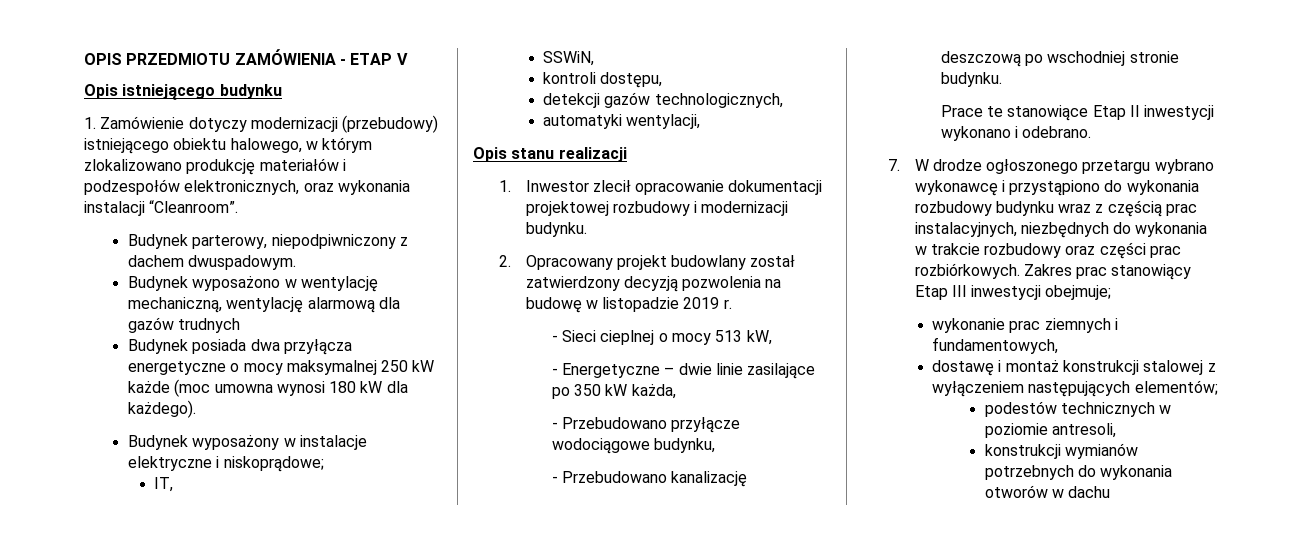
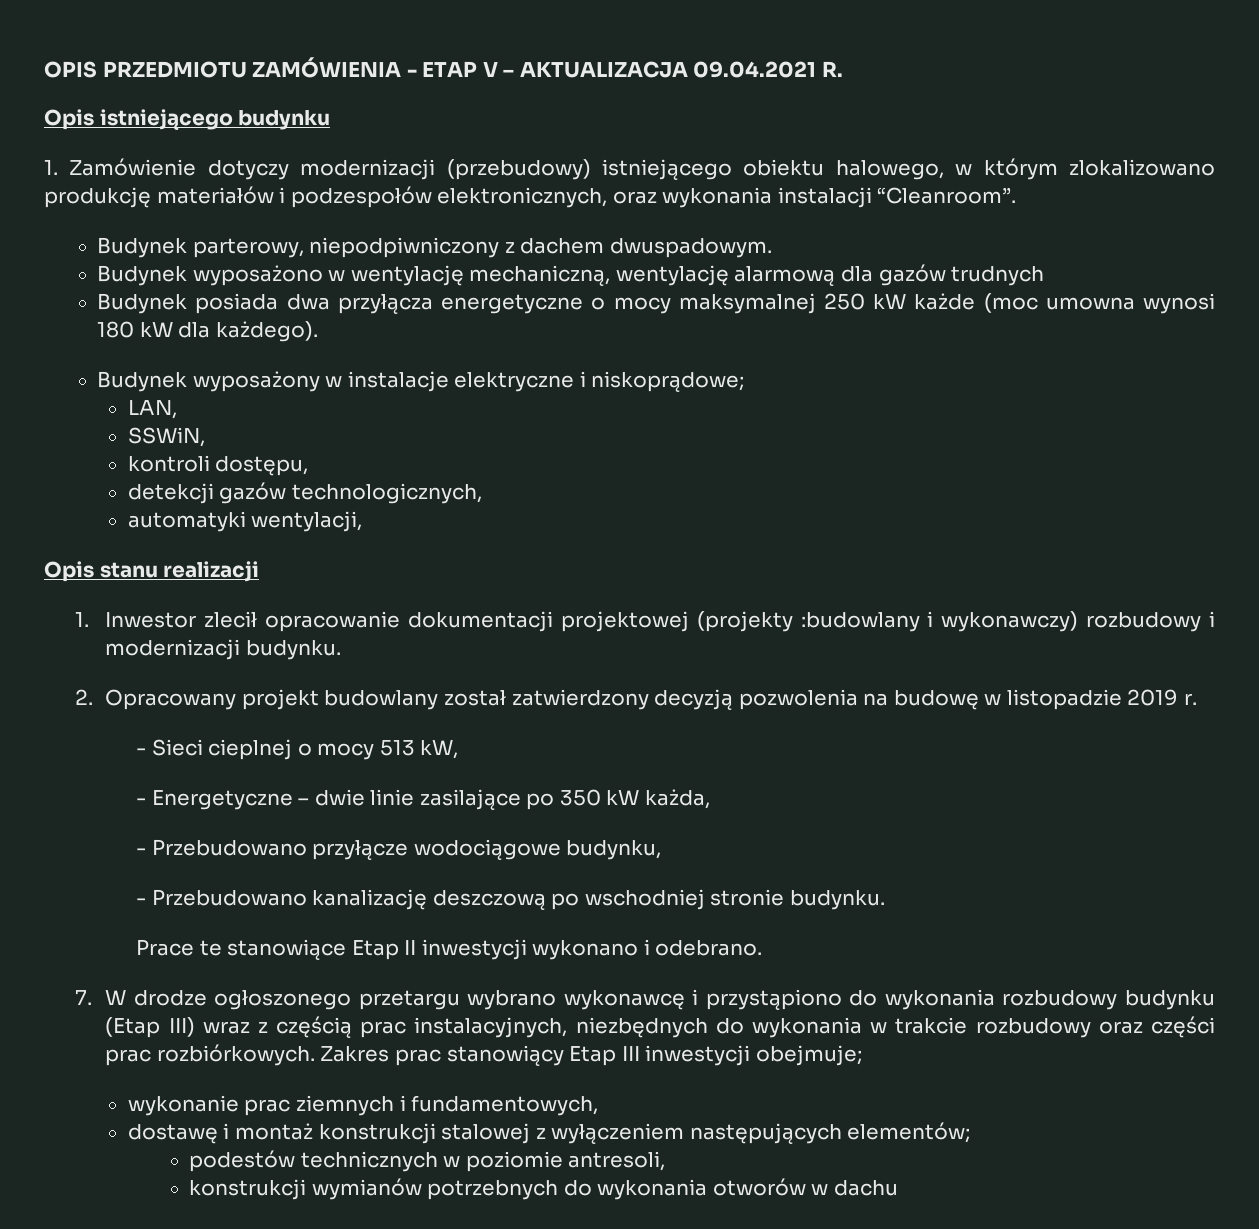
(408, 59) none -> [503,61,843,78] – AKTUALIZACJA 09.04.2021 R.
[154,477,174,492] IT, -> [127,400,177,419] LAN,
(609, 208) none -> [696,611,1079,632] (projekty :budowlany i wykonawczy)
(1054, 208) none -> [105,1017,195,1038] (Etap III)

